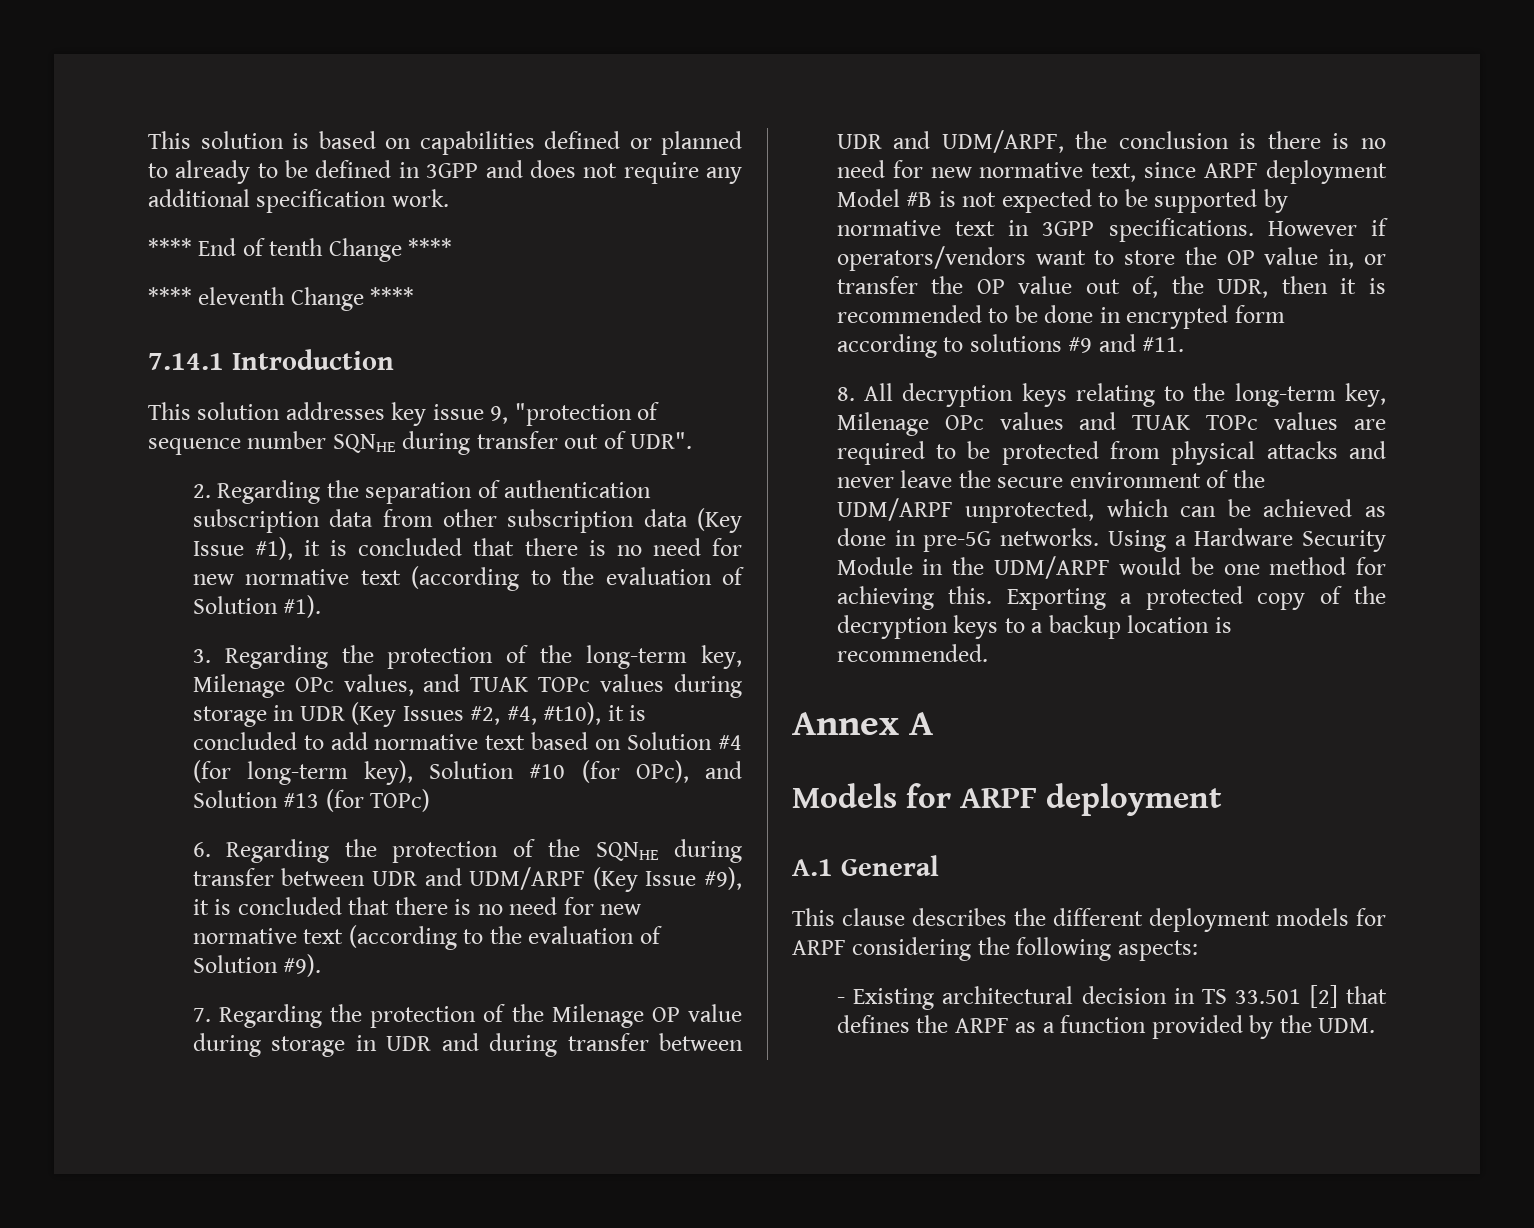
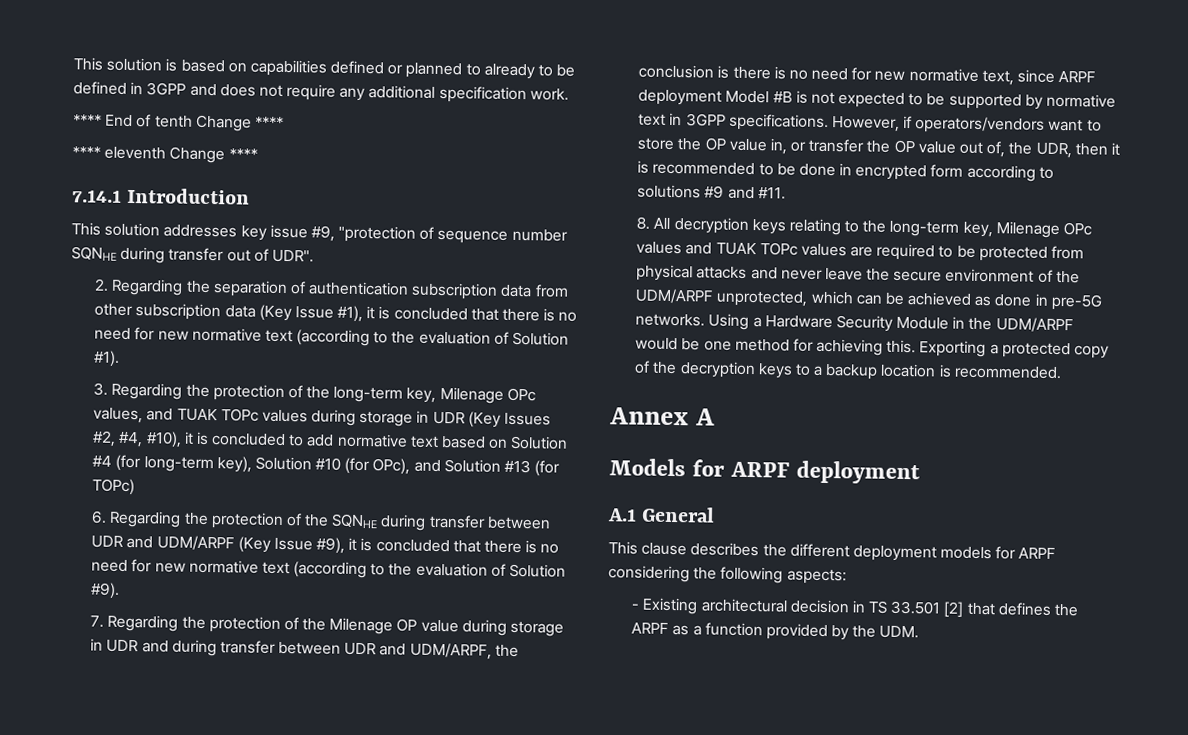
[490,406,509,424] 9, -> [310,225,335,242] #9,
[543,702,602,725] #t10), -> [145,431,182,448] #10),
[1267,221,1357,236] However -> [831,116,900,132] However,

